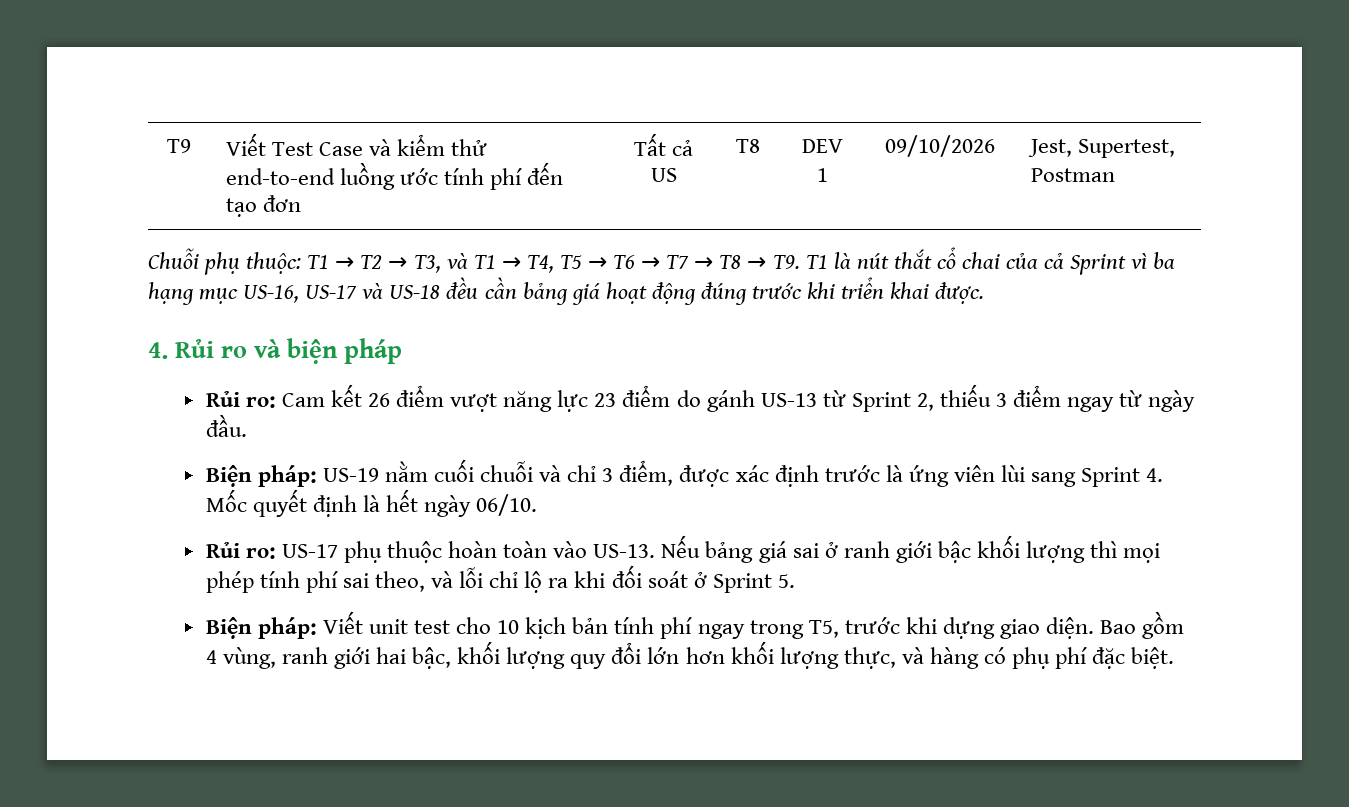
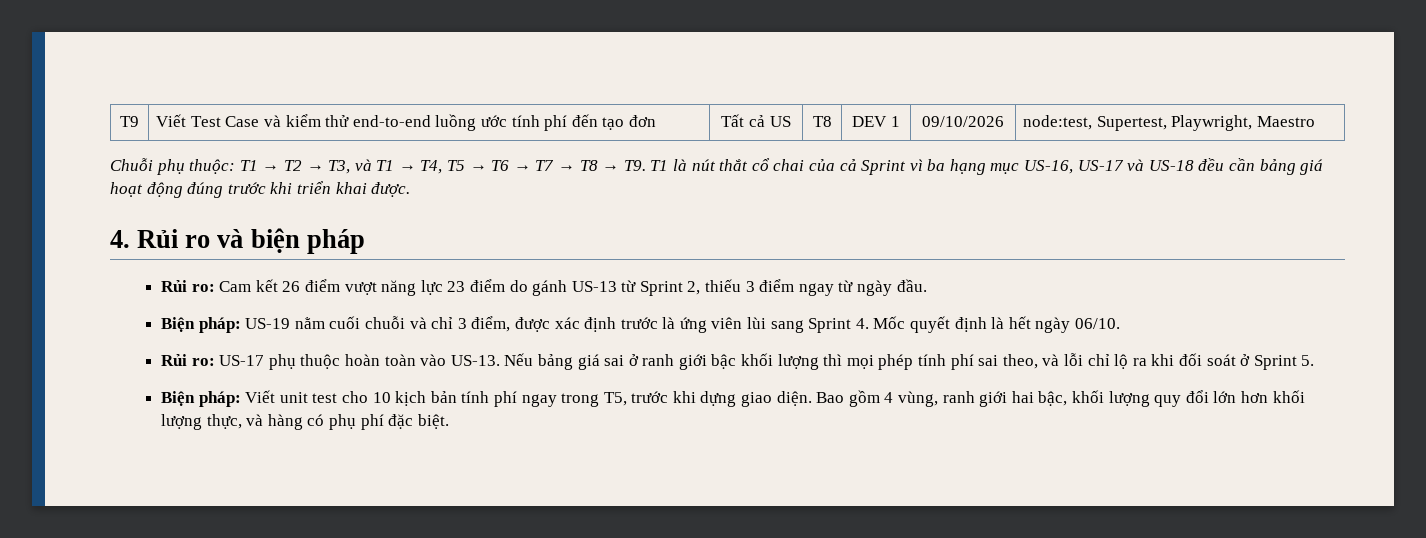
[1027,139,1176,158] [1030,168,1115,182] Jest, Supertest, Postman -> [1023,115,1316,131] node:test, Supertest, Playwright, Maestro

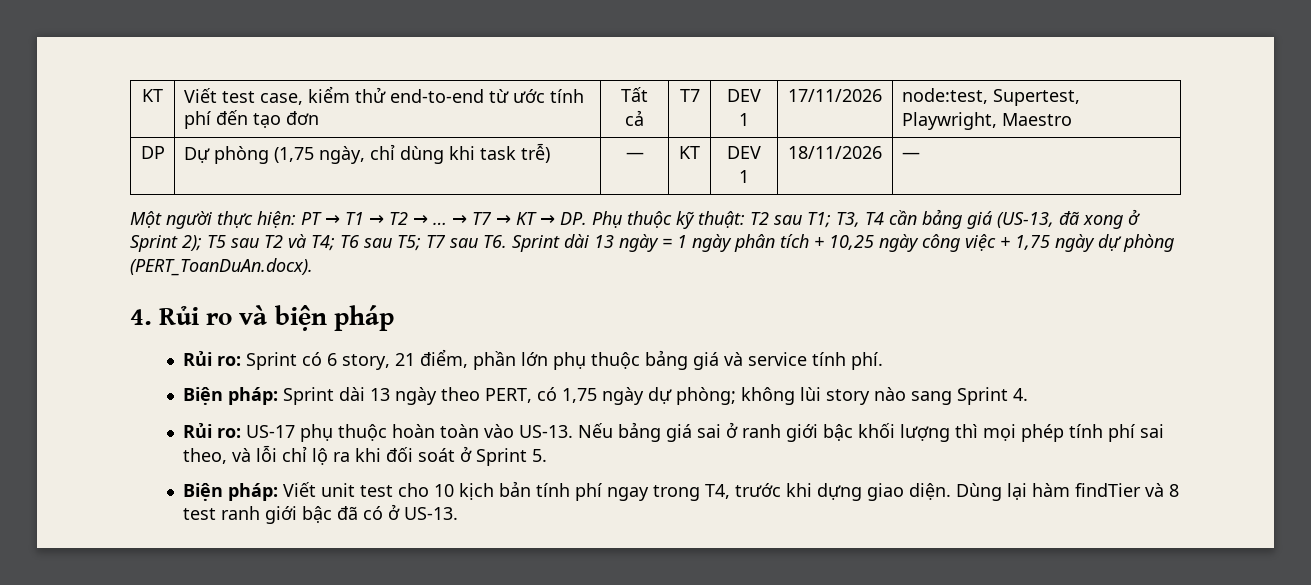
[120,116,139,127] [156,114,282,127] T9 | Viết Test Case và -> [142,89,163,102] [183,88,303,105] KT | Viết test case,
[435,114,477,131] luồng -> [488,89,509,103] từ
[769,116,791,127] [812,116,832,127] [852,116,900,127] [922,116,1004,127] US | T8 | DEV 1 | 09/10/2026 -> [679,89,700,102] [727,89,761,102] [739,113,749,126] [788,89,882,102] | T7 | DEV 1 | 17/11/2026
[110,158,1324,175] [110,181,411,198] // Chuỗi phụ thuộc: T1 → T2 → T3, và T1 → T4, T5 → T6 → T7 → T8 → T9. T1 là nút thắt cổ chai của cả Sprint vì ba hạng mục US-16, US-17 và US-18 đều cần bảng giá hoạt động đúng trước khi triển khai được. -> [140,146,165,159] [183,143,550,164] [625,152,644,159] [679,146,700,159] [727,146,761,159] [739,170,749,183] [788,146,882,159] [901,152,920,159] [130,209,1140,229] [130,234,1174,252] [130,258,313,276] // DP | Dự phòng (1,75 ngày, chỉ dùng khi task trễ) | — | KT | DEV 1 | 18/11/2026 | — // Một người thực hiện: PT → T1 → T2 → … → T7 → KT → DP. Phụ thuộc kỹ thuật: T2 sau T1; T3, T4 cần bảng giá (US-13, đã xong ở Sprint 2); T5 sau T2 và T4; T6 sau T5; T7 sau T6. Sprint dài 13 ngày = 1 ngày phân tích + 10,25 ngày công việc + 1,75 ngày dự phòng (PERT_ToanDuAn.docx).
[219,279,927,296] [161,316,1120,333] Cam kết 26 điểm vượt năng lực 23 điểm do gánh US-13 từ Sprint 2, thiếu 3 điểm ngay từ ngày đầu. // Biện pháp: US-19 nằm cuối chuỗi và chỉ 3 điểm, được xác định trước là ứng viên lùi sang Sprint 4. Mốc quyết định là hết ngày 06/10. -> [245,349,883,370] [182,387,1028,405] Sprint có 6 story, 21 điểm, phần lớn phụ thuộc bảng giá và service tính phí. // Biện pháp: Sprint dài 13 ngày theo PERT, có 1,75 ngày dự phòng; không lùi story nào sang Sprint 4.
[603,392,627,406] T5, -> [704,484,730,499] T4,
[816,390,1305,407] [161,414,449,430] Bao gồm 4 vùng, ranh giới hai bậc, khối lượng quy đổi lớn hơn khối lượng thực, và hàng có phụ phí đặc biệt. -> [955,483,1179,501] [182,504,458,524] Dùng lại hàm findTier và 8 test ranh giới bậc đã có ở US-13.

